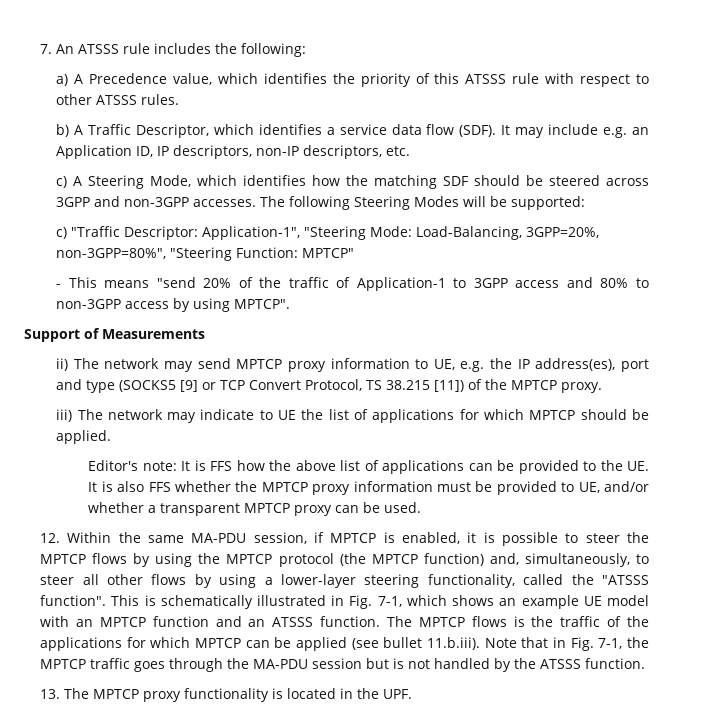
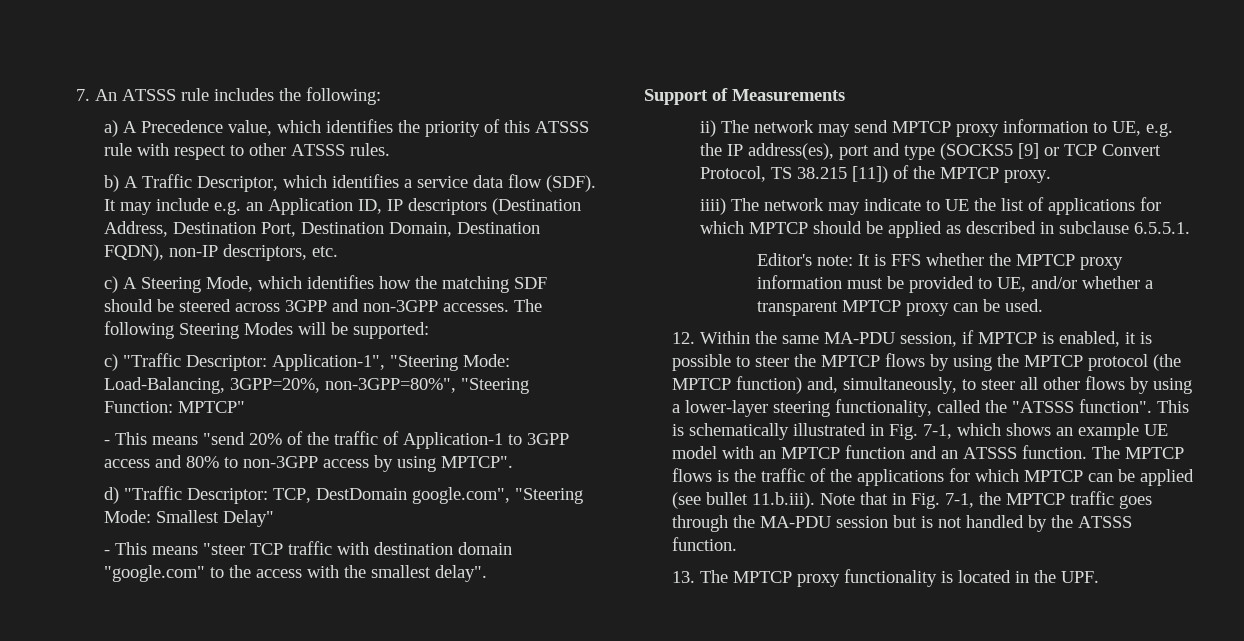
[173,145,253,159] descriptors, -> [408,198,582,215] [104,221,541,237] [104,244,165,261] descriptors (Destination Address, Destination Port, Destination Domain, Destination FQDN),
(291, 304) none -> [104,486,584,504] [104,510,275,527] [104,541,513,555] [104,565,488,582] // d) "Traffic Descriptor: TCP, DestDomain google.com", "Steering Mode: Smallest Delay" // - This means "steer TCP traffic with destination domain "google.com" to the access with the smallest delay".
[56,409,73,422] iii) -> [700,198,727,215] iiii)
[56,430,112,444] applied. -> [888,221,1191,238] applied as described in subclause 6.5.5.1.
[236,460,649,474] [88,481,171,492] how the above list of applications can be provided to the UE. It is also FFS -> (921, 260) none

